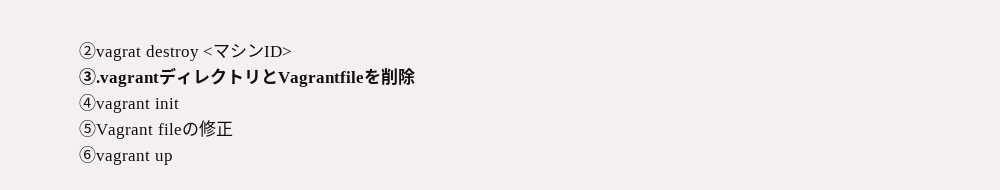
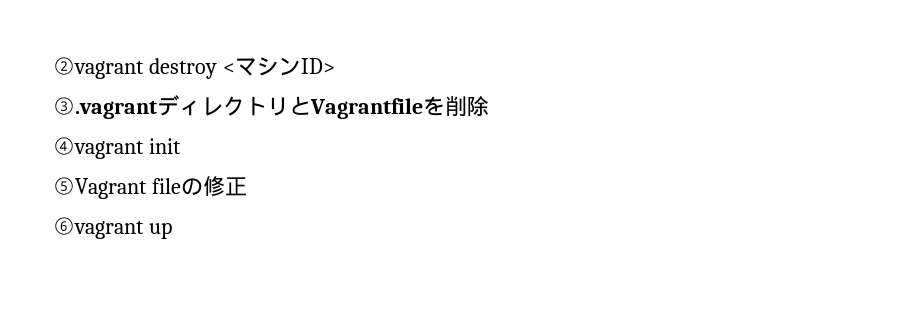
[79,42,141,61] ②vagrat -> [53,57,144,79] ②vagrant

